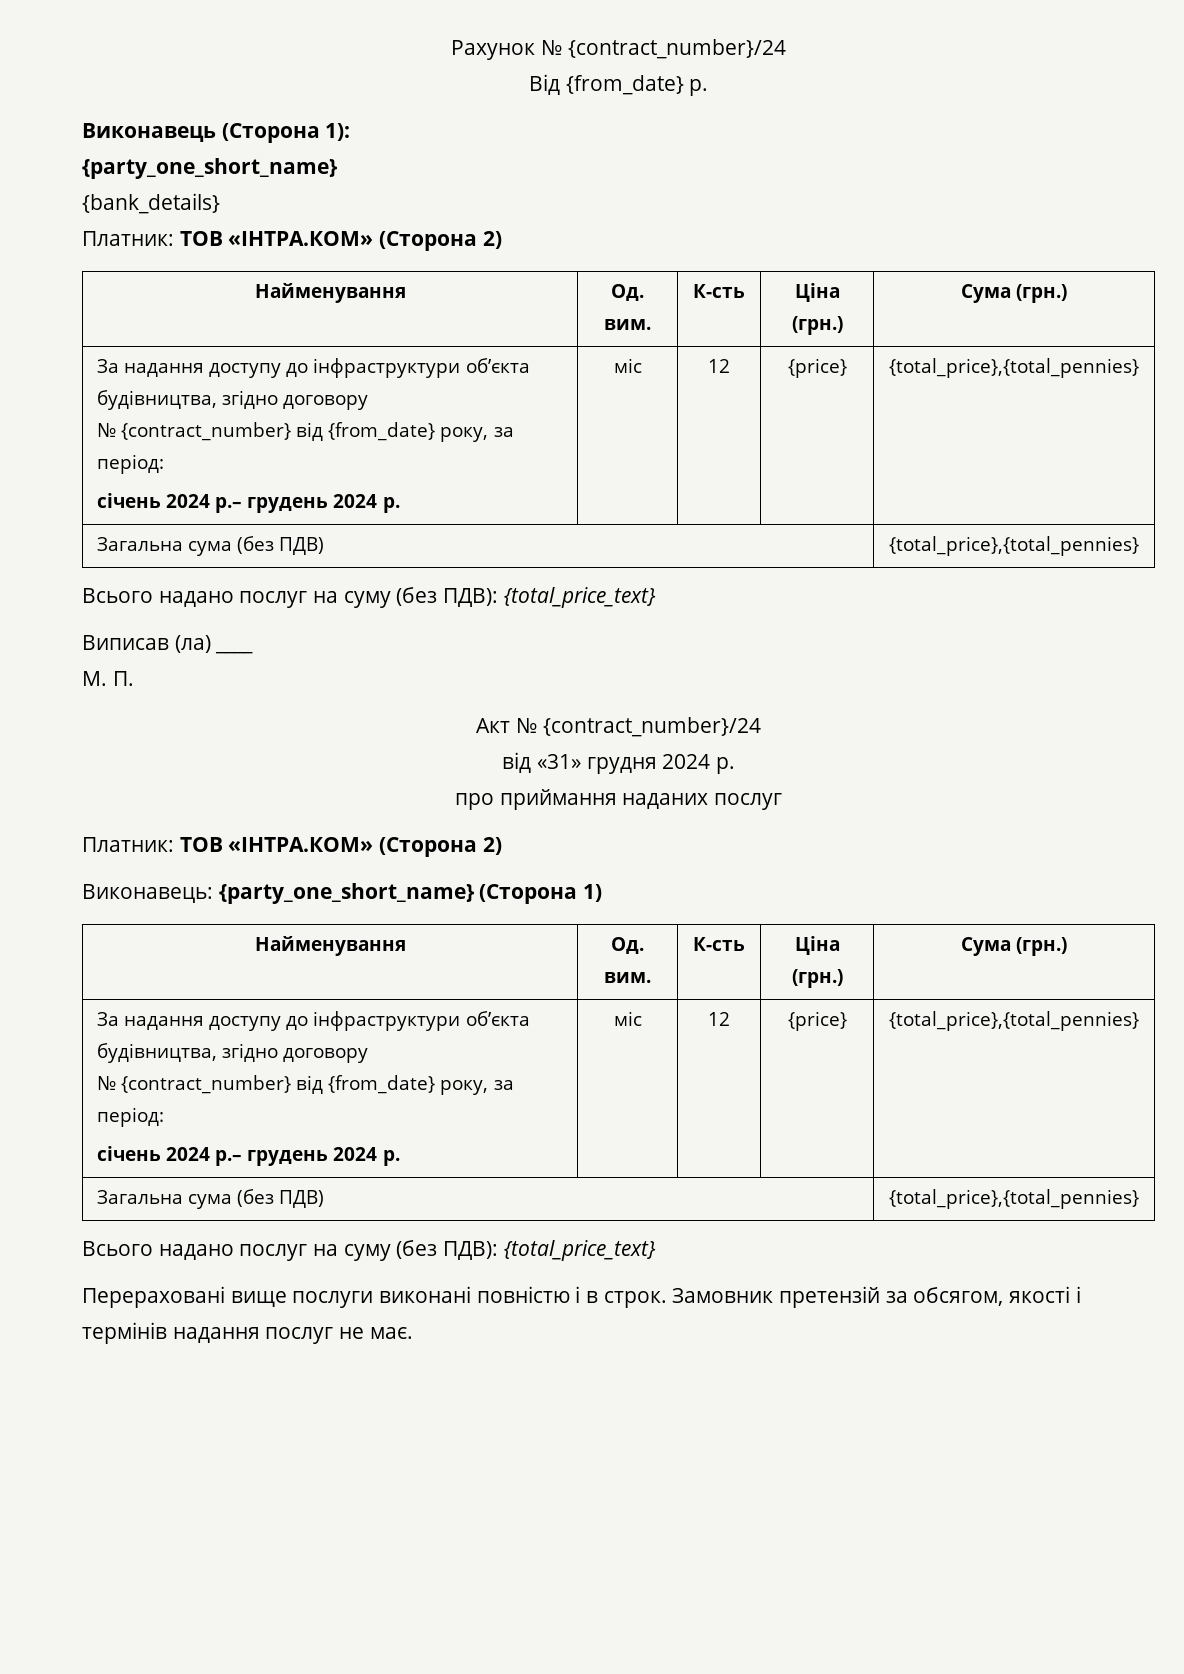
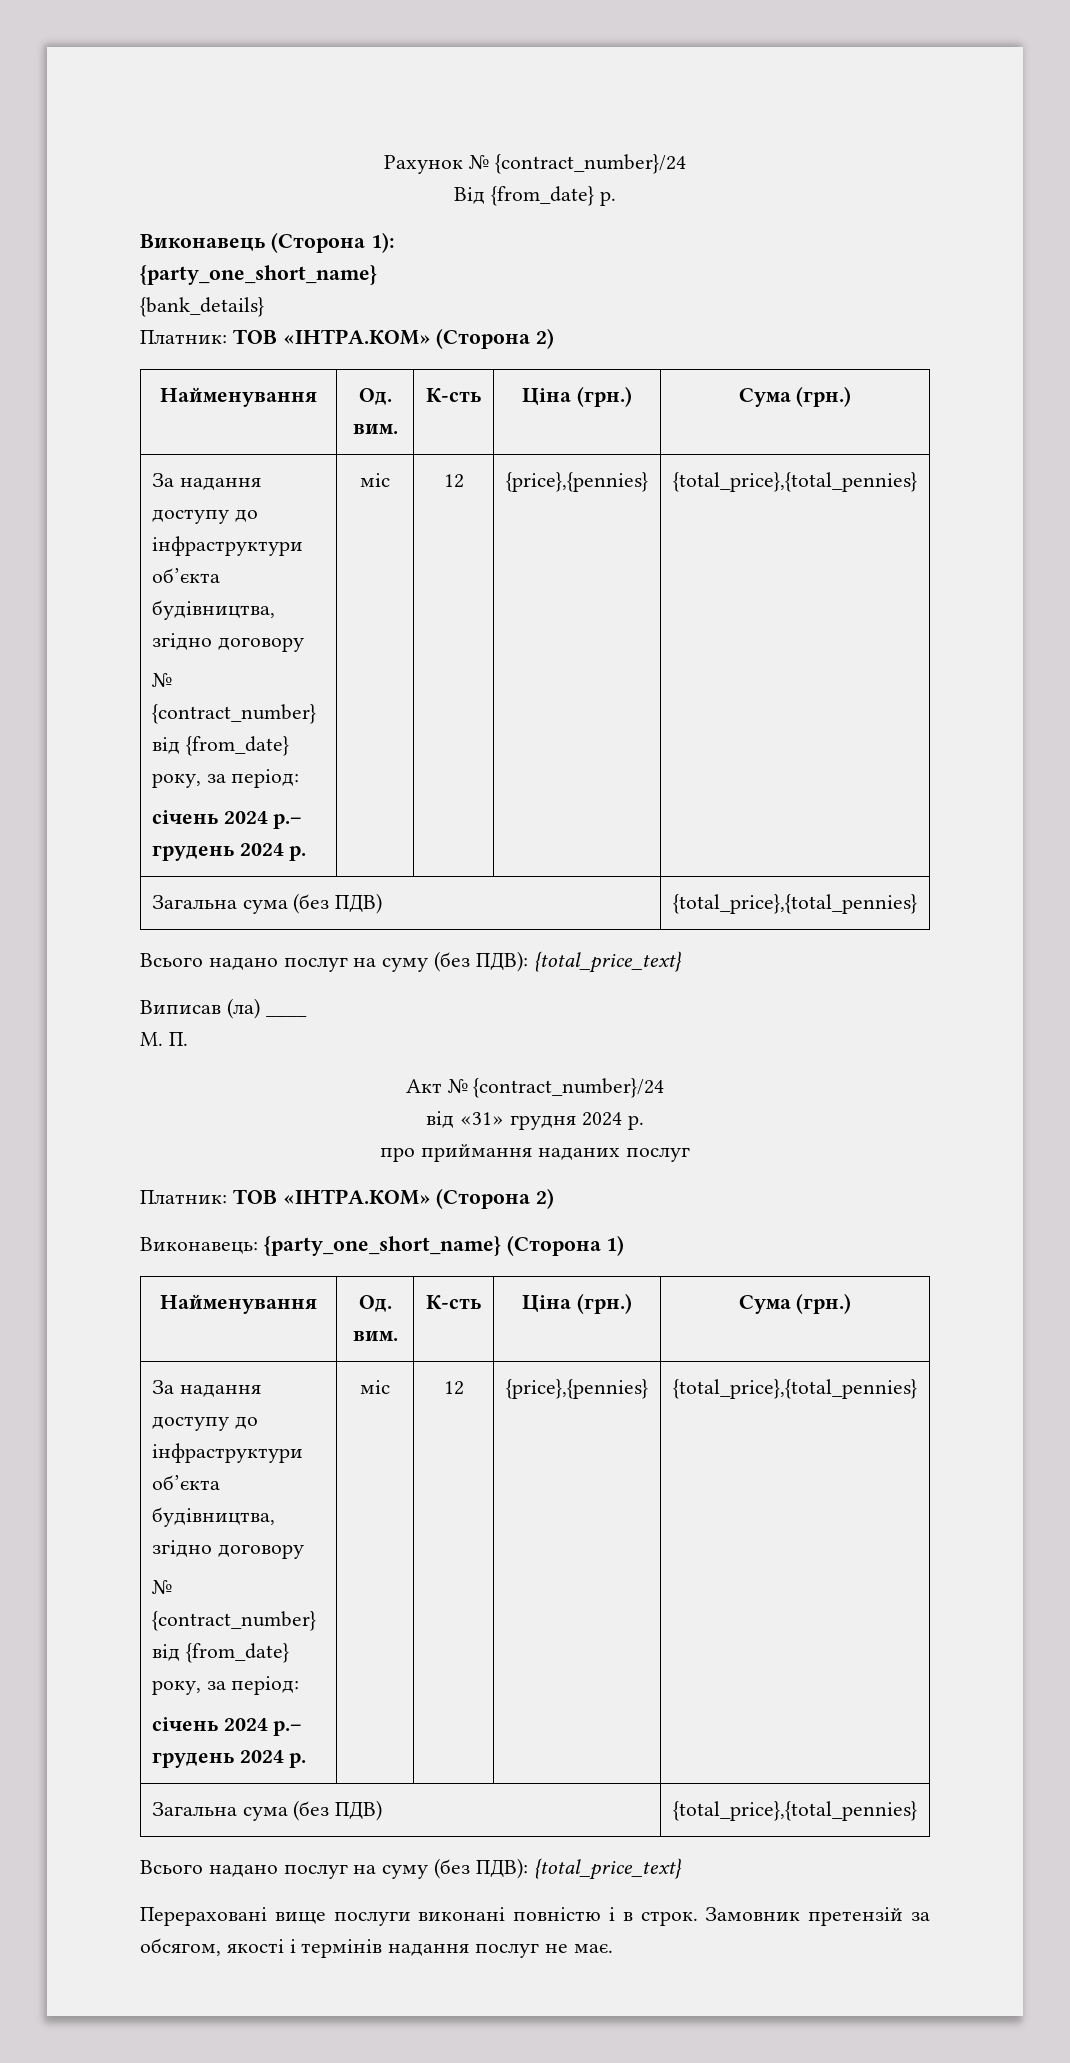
[787,358,847,378] {price} -> [506,472,648,492] {price},{pennies}
[787,1011,847,1031] {price} -> [506,1379,648,1399] {price},{pennies}

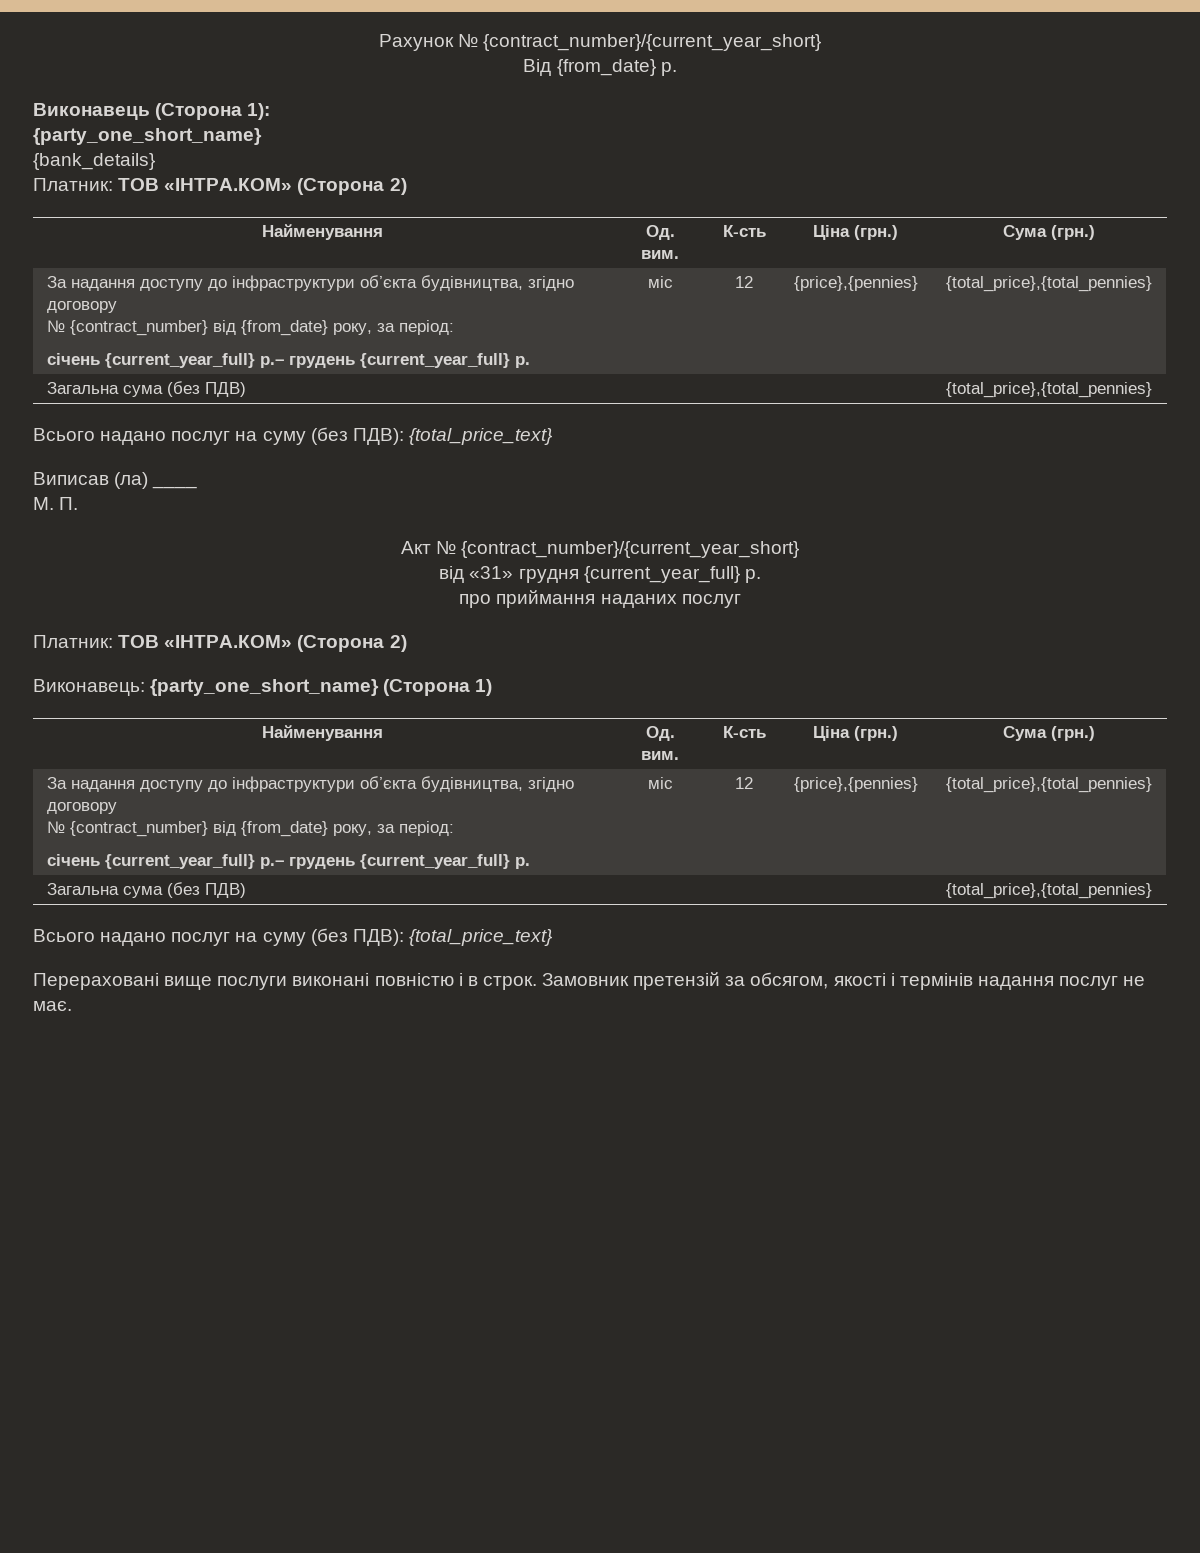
[494,154,686,174] {contract_number}/24 -> [483,34,822,51] {contract_number}/{current_year_short}
[223,811,302,829] [151,843,284,861] 2024 р.– грудень 2024 -> [104,353,510,368] {current_year_full} р.– грудень {current_year_full}
[473,1078,665,1098] {contract_number}/24 -> [461,541,800,558] {contract_number}/{current_year_short}
[581,1112,622,1126] 2024 -> [583,566,740,583] {current_year_full}
[223,1718,302,1736] [151,1750,284,1768] 2024 р.– грудень 2024 -> [104,854,510,869] {current_year_full} р.– грудень {current_year_full}

